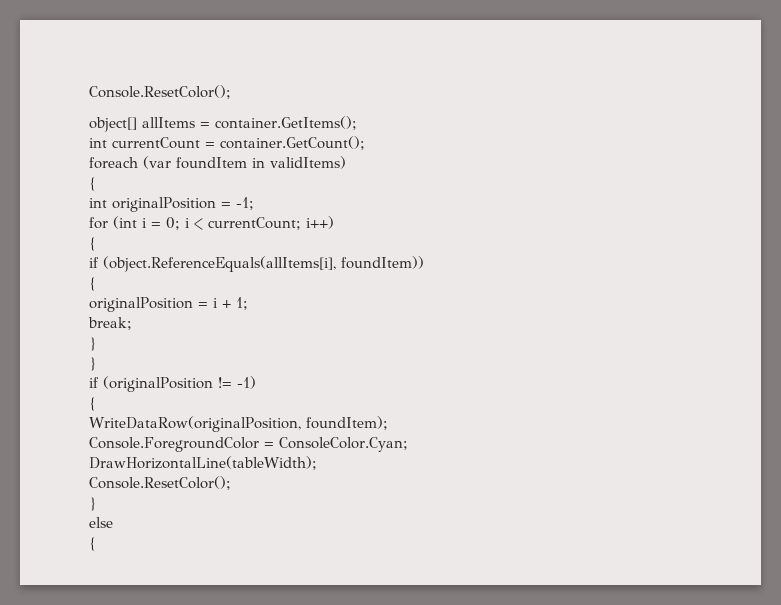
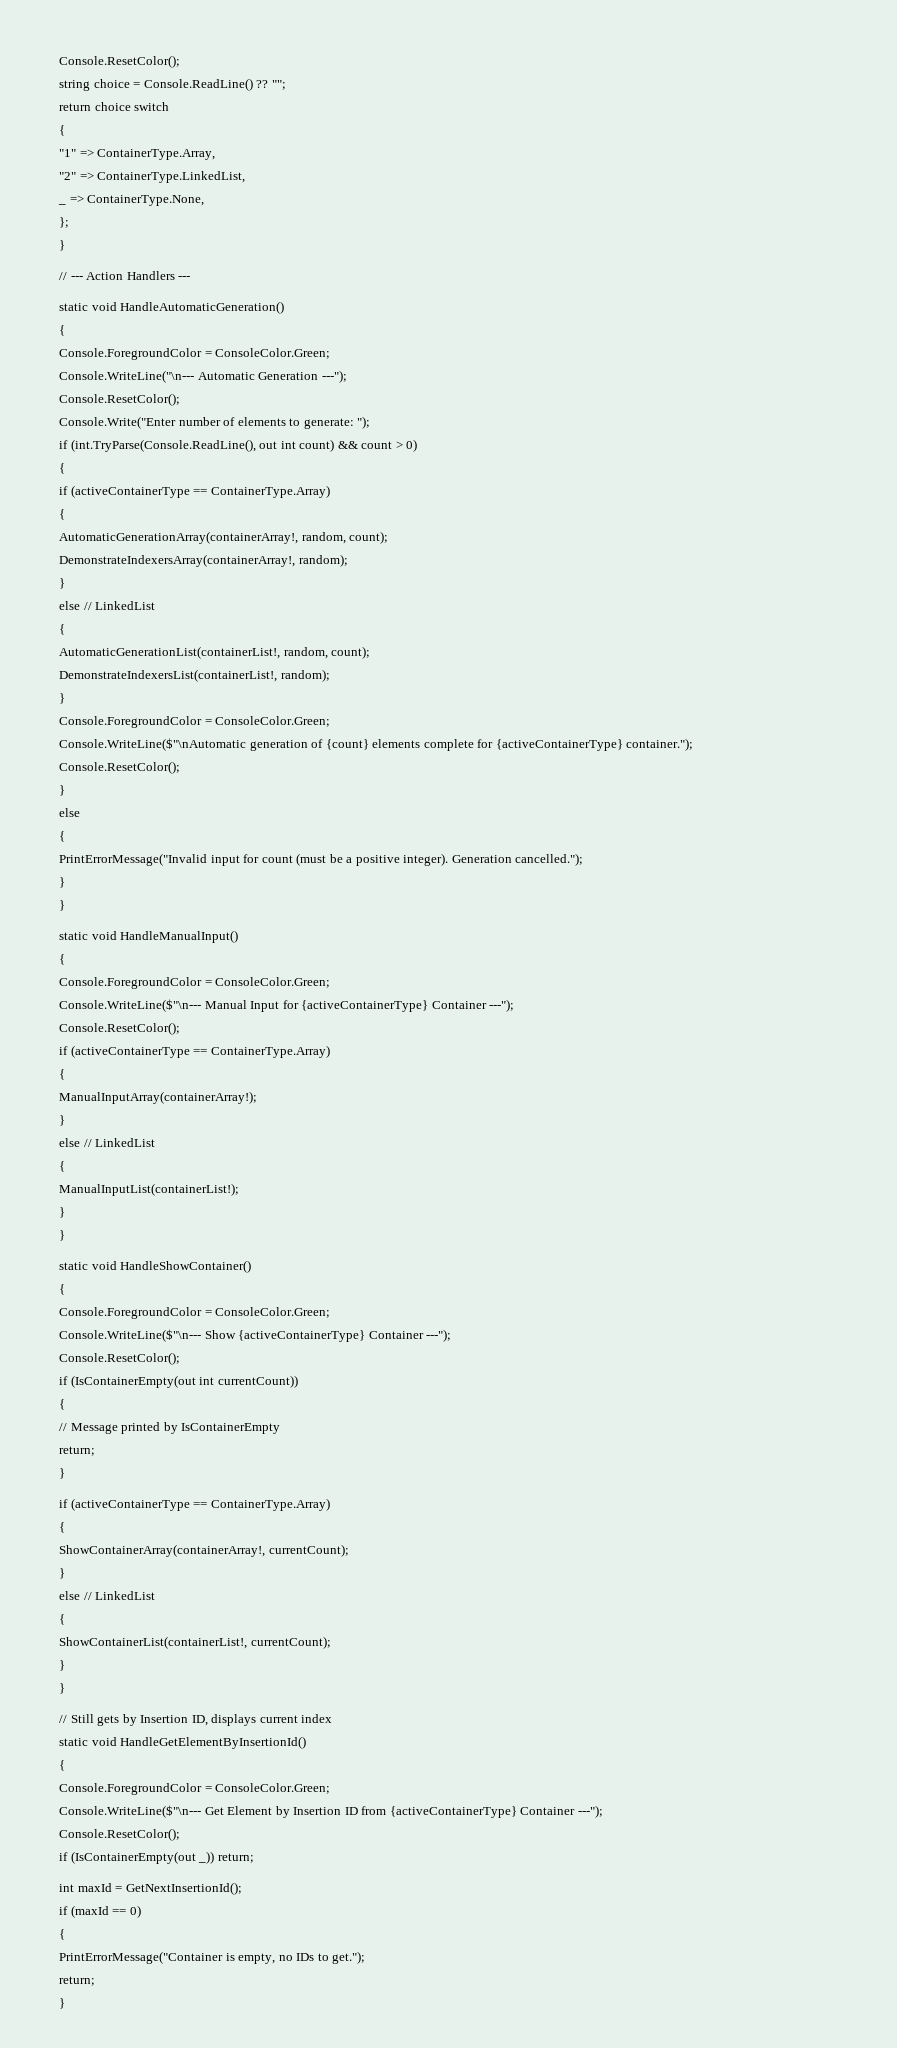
[89,85,231,99] [89,116,357,132] [89,136,365,150] [89,156,346,169] [89,177,97,191] [89,197,254,212] [89,216,334,230] [89,237,97,251] [89,256,424,272] [89,277,97,291] [89,297,248,312] [88,317,132,330] [89,337,97,351] [89,357,97,371] [89,376,256,392] [89,397,97,411] [89,416,388,432] [89,437,408,452] [89,456,317,470] [89,476,231,490] [89,497,97,511] [89,517,113,528] [89,537,97,551] Console.ResetColor(); // object[] allItems = container.GetItems(); // int currentCount = container.GetCount(); // foreach (var foundItem in validItems) // { // int originalPosition = -1; // for (int i = 0; i < currentCount; i++) // { // if (object.ReferenceEquals(allItems[i], foundItem)) // { // originalPosition = i + 1; // break; // } // } // if (originalPosition != -1) // { // WriteDataRow(originalPosition, foundItem); // Console.ForegroundColor = ConsoleColor.Cyan; // DrawHorizontalLine(tableWidth); // Console.ResetColor(); // } // else // { -> [59,55,180,68] [59,78,286,91] [59,102,170,111] [59,125,65,136] [59,149,216,160] [59,171,246,183] [58,203,66,205] [69,195,205,206] [59,217,69,228] [59,240,65,251] [59,271,191,280] [59,301,285,314] [59,325,65,336] [59,348,331,360] [59,370,347,383] [59,393,180,406] [59,416,371,429] [59,439,418,452] [59,463,65,474] [59,485,330,498] [59,509,65,520] [59,531,389,544] [59,554,348,567] [59,578,65,589] [59,601,156,610] [59,624,65,635] [59,646,371,659] [59,669,330,682] [59,693,65,704] [59,716,331,728] [59,738,694,751] [59,761,180,774] [59,785,65,796] [59,808,80,817] [59,831,65,842] [59,853,584,866] [59,877,65,888] [59,900,65,911] [59,930,239,943] [59,954,65,965] [59,977,331,989] [59,999,515,1012] [59,1022,180,1035] [59,1045,330,1058] [59,1069,65,1080] [59,1091,257,1104] [59,1115,65,1126] [59,1138,156,1147] [59,1161,65,1172] [59,1183,239,1196] [59,1207,65,1218] [59,1230,65,1241] [59,1260,252,1273] [59,1284,65,1295] [59,1307,331,1319] [59,1329,452,1342] [59,1352,180,1365] [59,1375,298,1388] [59,1399,65,1410] [59,1422,281,1434] [59,1446,95,1456] [59,1468,65,1479] [59,1498,330,1511] [59,1522,65,1533] [59,1544,349,1557] [59,1568,65,1579] [59,1591,156,1600] [59,1614,65,1625] [59,1636,331,1649] [59,1660,65,1671] [59,1683,65,1694] [59,1714,333,1726] [59,1736,307,1749] [59,1760,65,1771] [59,1783,331,1795] [59,1805,603,1818] [59,1828,180,1841] [59,1851,254,1864] [59,1882,242,1895] [59,1905,141,1918] [59,1929,65,1940] [59,1951,366,1964] [59,1976,95,1986] [59,1998,65,2009] Console.ResetColor(); // string choice = Console.ReadLine() ?? ""; // return choice switch // { // "1" => ContainerType.Array, // "2" => ContainerType.LinkedList, // _ => ContainerType.None, // }; // } // // --- Action Handlers --- // static void HandleAutomaticGeneration() // { // Console.ForegroundColor = ConsoleColor.Green; // Console.WriteLine("\n--- Automatic Generation ---"); // Console.ResetColor(); // Console.Write("Enter number of elements to generate: "); // if (int.TryParse(Console.ReadLine(), out int count) && count > 0) // { // if (activeContainerType == ContainerType.Array) // { // AutomaticGenerationArray(containerArray!, random, count); // DemonstrateIndexersArray(containerArray!, random); // } // else // LinkedList // { // AutomaticGenerationList(containerList!, random, count); // DemonstrateIndexersList(containerList!, random); // } // Console.ForegroundColor = ConsoleColor.Green; // Console.WriteLine($"\nAutomatic generation of {count} elements complete for {activeContainerType} container."); // Console.ResetColor(); // } // else // { // PrintErrorMessage("Invalid input for count (must be a positive integer). Generation cancelled."); // } // } // static void HandleManualInput() // { // Console.ForegroundColor = ConsoleColor.Green; // Console.WriteLine($"\n--- Manual Input for {activeContainerType} Container ---"); // Console.ResetColor(); // if (activeContainerType == ContainerType.Array) // { // ManualInputArray(containerArray!); // } // else // LinkedList // { // ManualInputList(containerList!); // } // } // static void HandleShowContainer() // { // Console.ForegroundColor = ConsoleColor.Green; // Console.WriteLine($"\n--- Show {activeContainerType} Container ---"); // Console.ResetColor(); // if (IsContainerEmpty(out int currentCount)) // { // // Message printed by IsContainerEmpty // return; // } // if (activeContainerType == ContainerType.Array) // { // ShowContainerArray(containerArray!, currentCount); // } // else // LinkedList // { // ShowContainerList(containerList!, currentCount); // } // } // // Still gets by Insertion ID, displays current index // static void HandleGetElementByInsertionId() // { // Console.ForegroundColor = ConsoleColor.Green; // Console.WriteLine($"\n--- Get Element by Insertion ID from {activeContainerType} Container ---"); // Console.ResetColor(); // if (IsContainerEmpty(out _)) return; // int maxId = GetNextInsertionId(); // if (maxId == 0) // { // PrintErrorMessage("Container is empty, no IDs to get."); // return; // }

